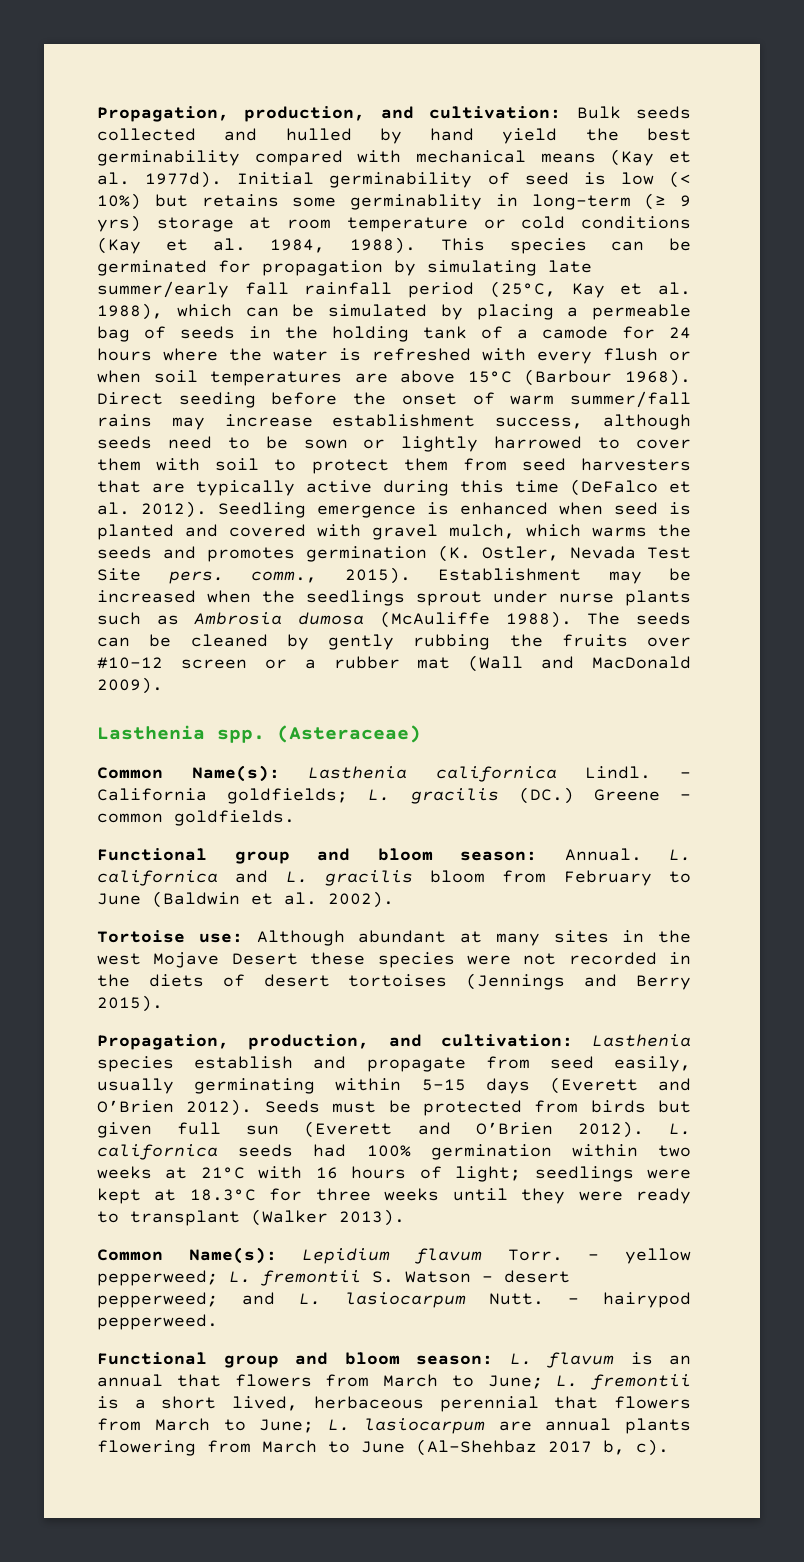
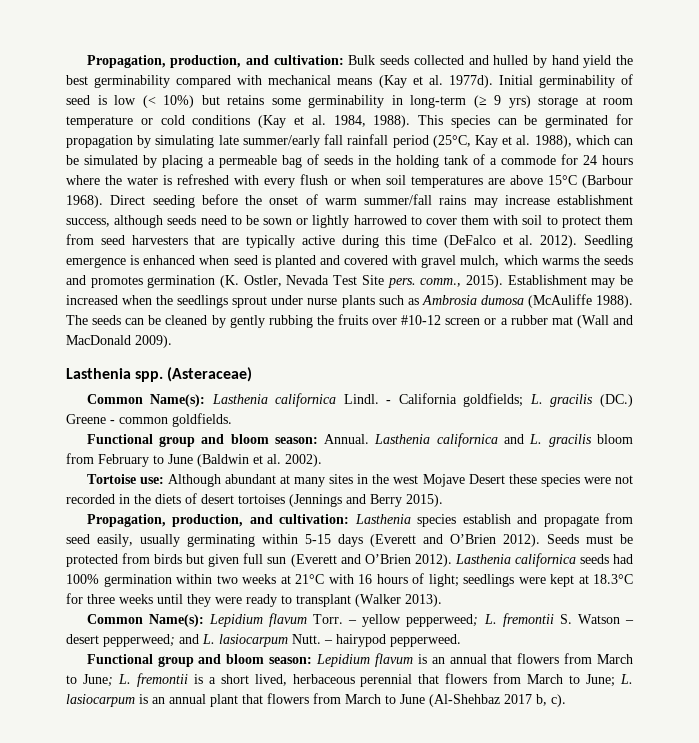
[350,194,482,210] germinablity -> [308,95,384,108] germinability
[542,326,608,339] camode -> [501,155,556,165] commode
[669,849,691,861] L. -> [374,434,431,444] Lasthenia
[669,1123,691,1135] L. -> [454,554,511,564] Lasthenia
[509,1353,532,1365] L. -> [316,654,371,667] Lepidium
[498,1418,691,1434] [97,1440,196,1456] are annual plants flowering -> [139,693,309,707] is an annual plant that flowers

